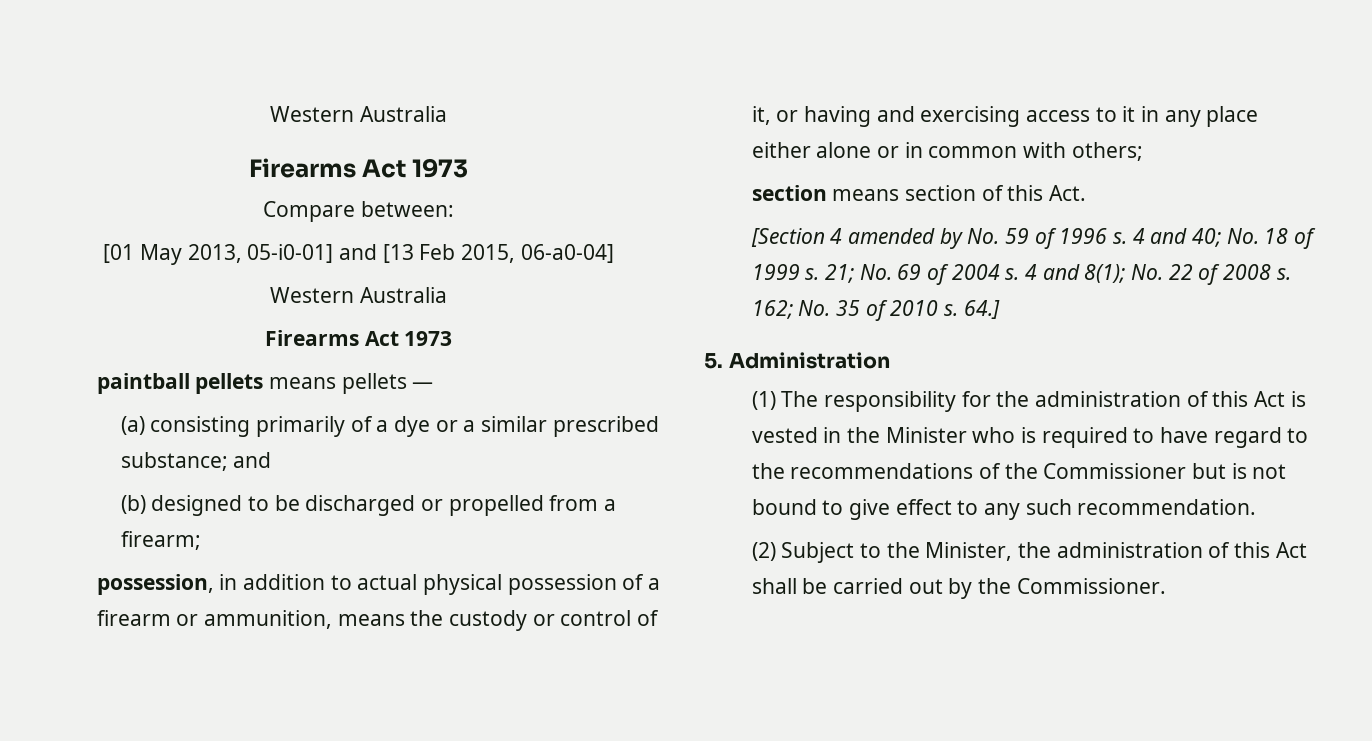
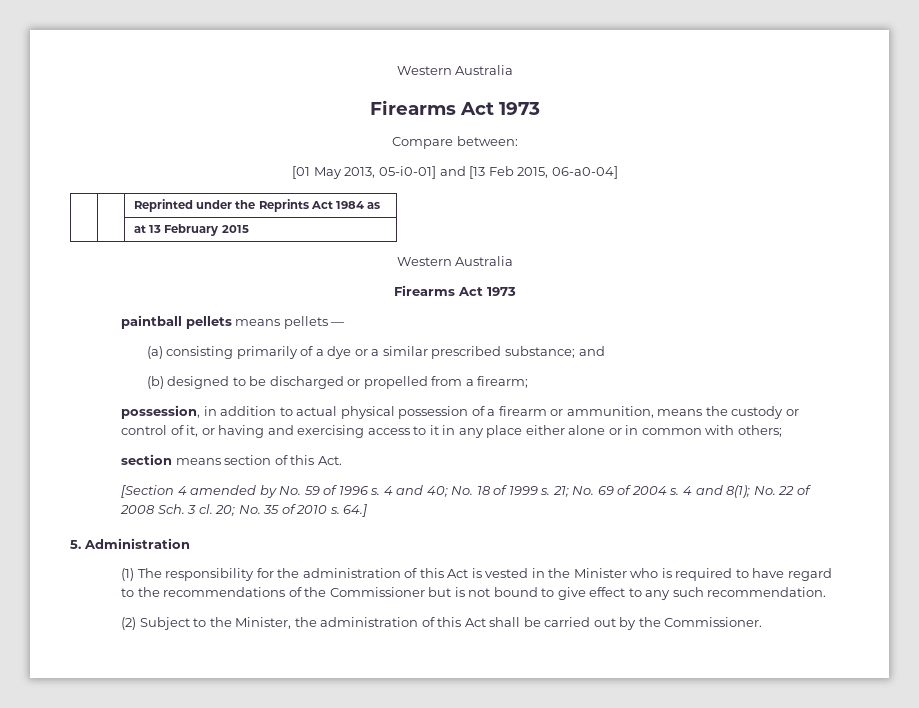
(614, 253) none -> [134,199,380,212] [134,224,249,236] // | | Reprinted under the Reprints Act 1984 as // | | at 13 February 2015
[1276,268,1291,280] [751,300,793,319] s. 162; -> [157,504,236,516] Sch. 3 cl. 20;

